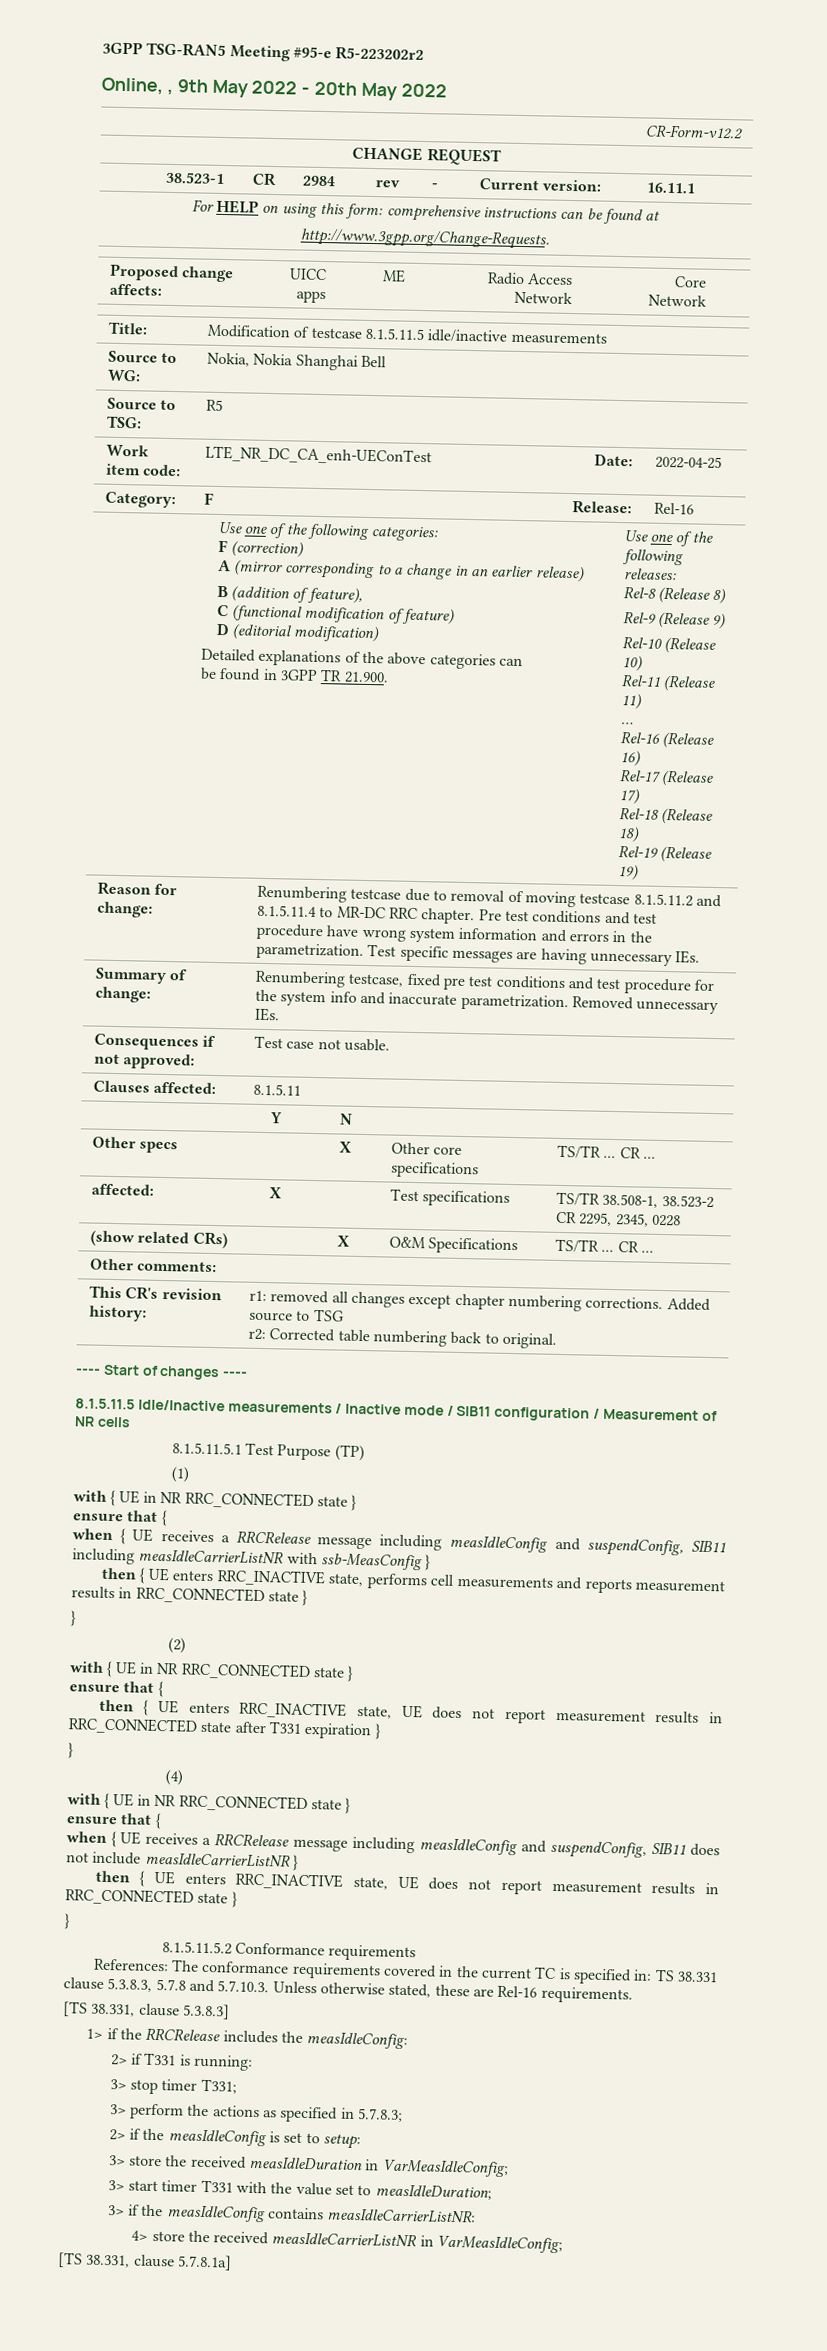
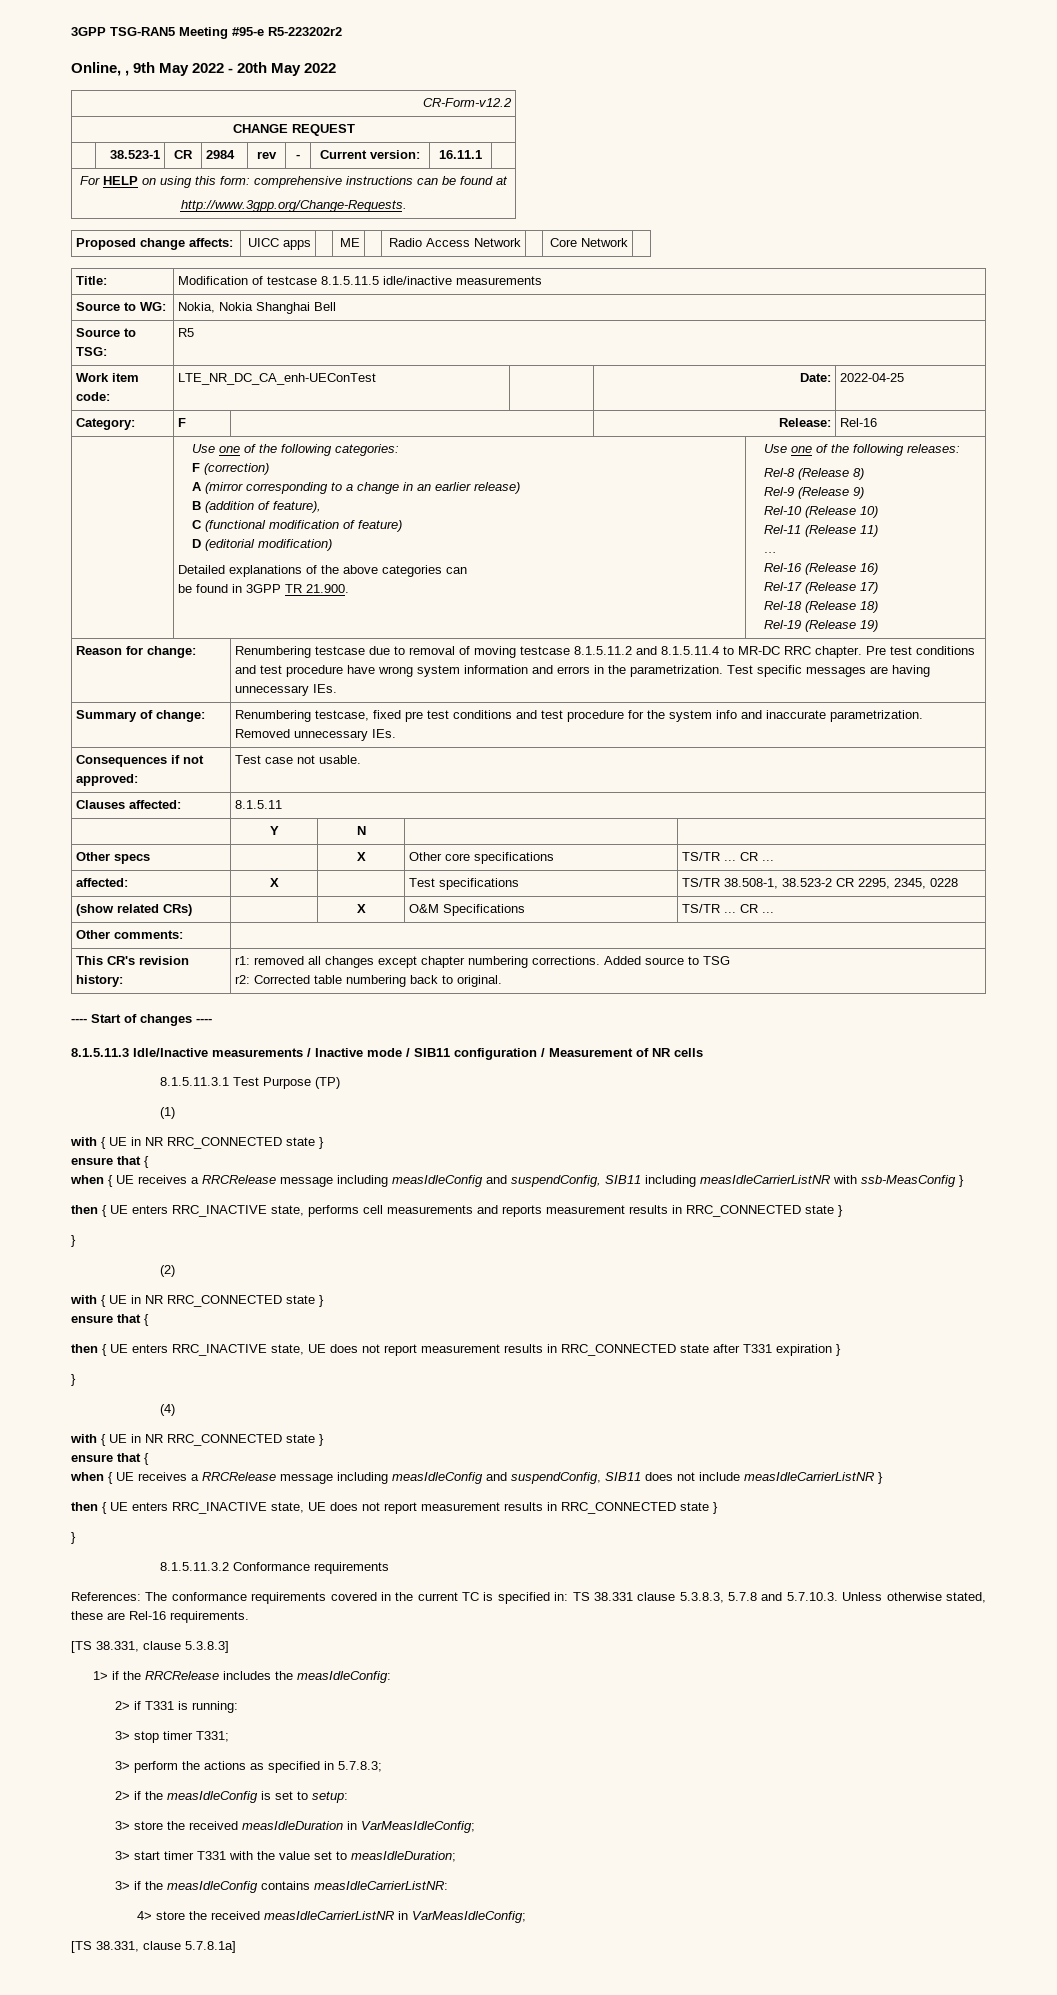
[75,1398,135,1410] 8.1.5.11.5 -> [71,1048,129,1057] 8.1.5.11.3
[171,1442,242,1455] 8.1.5.11.5.1 -> [159,1077,229,1086] 8.1.5.11.3.1
[161,1941,232,1955] 8.1.5.11.5.2 -> [159,1562,229,1571] 8.1.5.11.3.2

